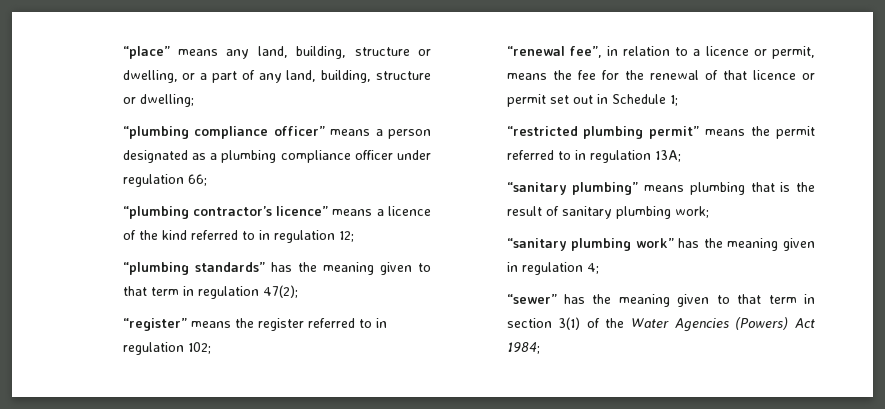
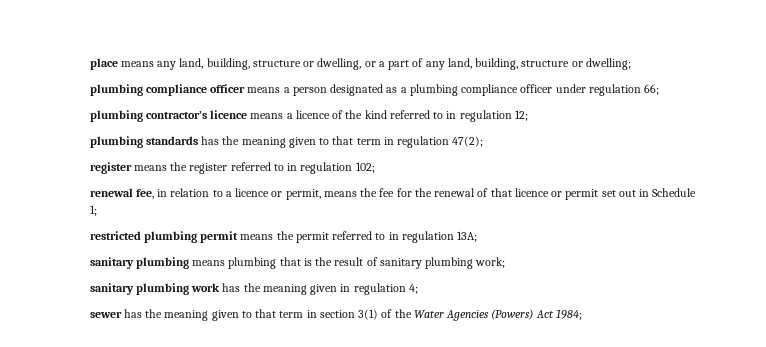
[122,46,170,59] “place” -> [89,58,118,70] place
[122,126,325,139] “plumbing compliance officer” -> [89,84,246,96] plumbing compliance officer
[122,206,329,219] “plumbing contractor’s licence” -> [89,110,248,122] plumbing contractor’s licence
[122,262,265,275] “plumbing standards” -> [89,136,198,148] plumbing standards
[122,318,187,331] “register” -> [89,162,132,174] register
[506,46,602,58] “renewal fee”, -> [89,188,154,199] renewal fee,
[506,126,700,139] “restricted plumbing permit” -> [89,231,239,243] restricted plumbing permit
[506,182,639,195] “sanitary plumbing” -> [89,257,189,269] sanitary plumbing
[506,238,674,251] “sanitary plumbing work” -> [89,283,221,295] sanitary plumbing work
[506,294,557,304] “sewer” -> [89,311,122,318] sewer

